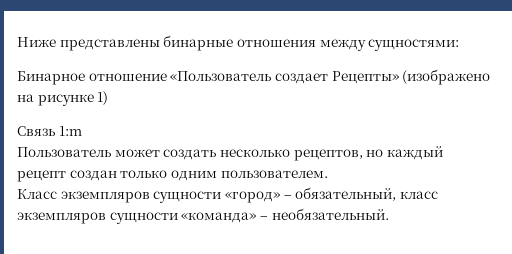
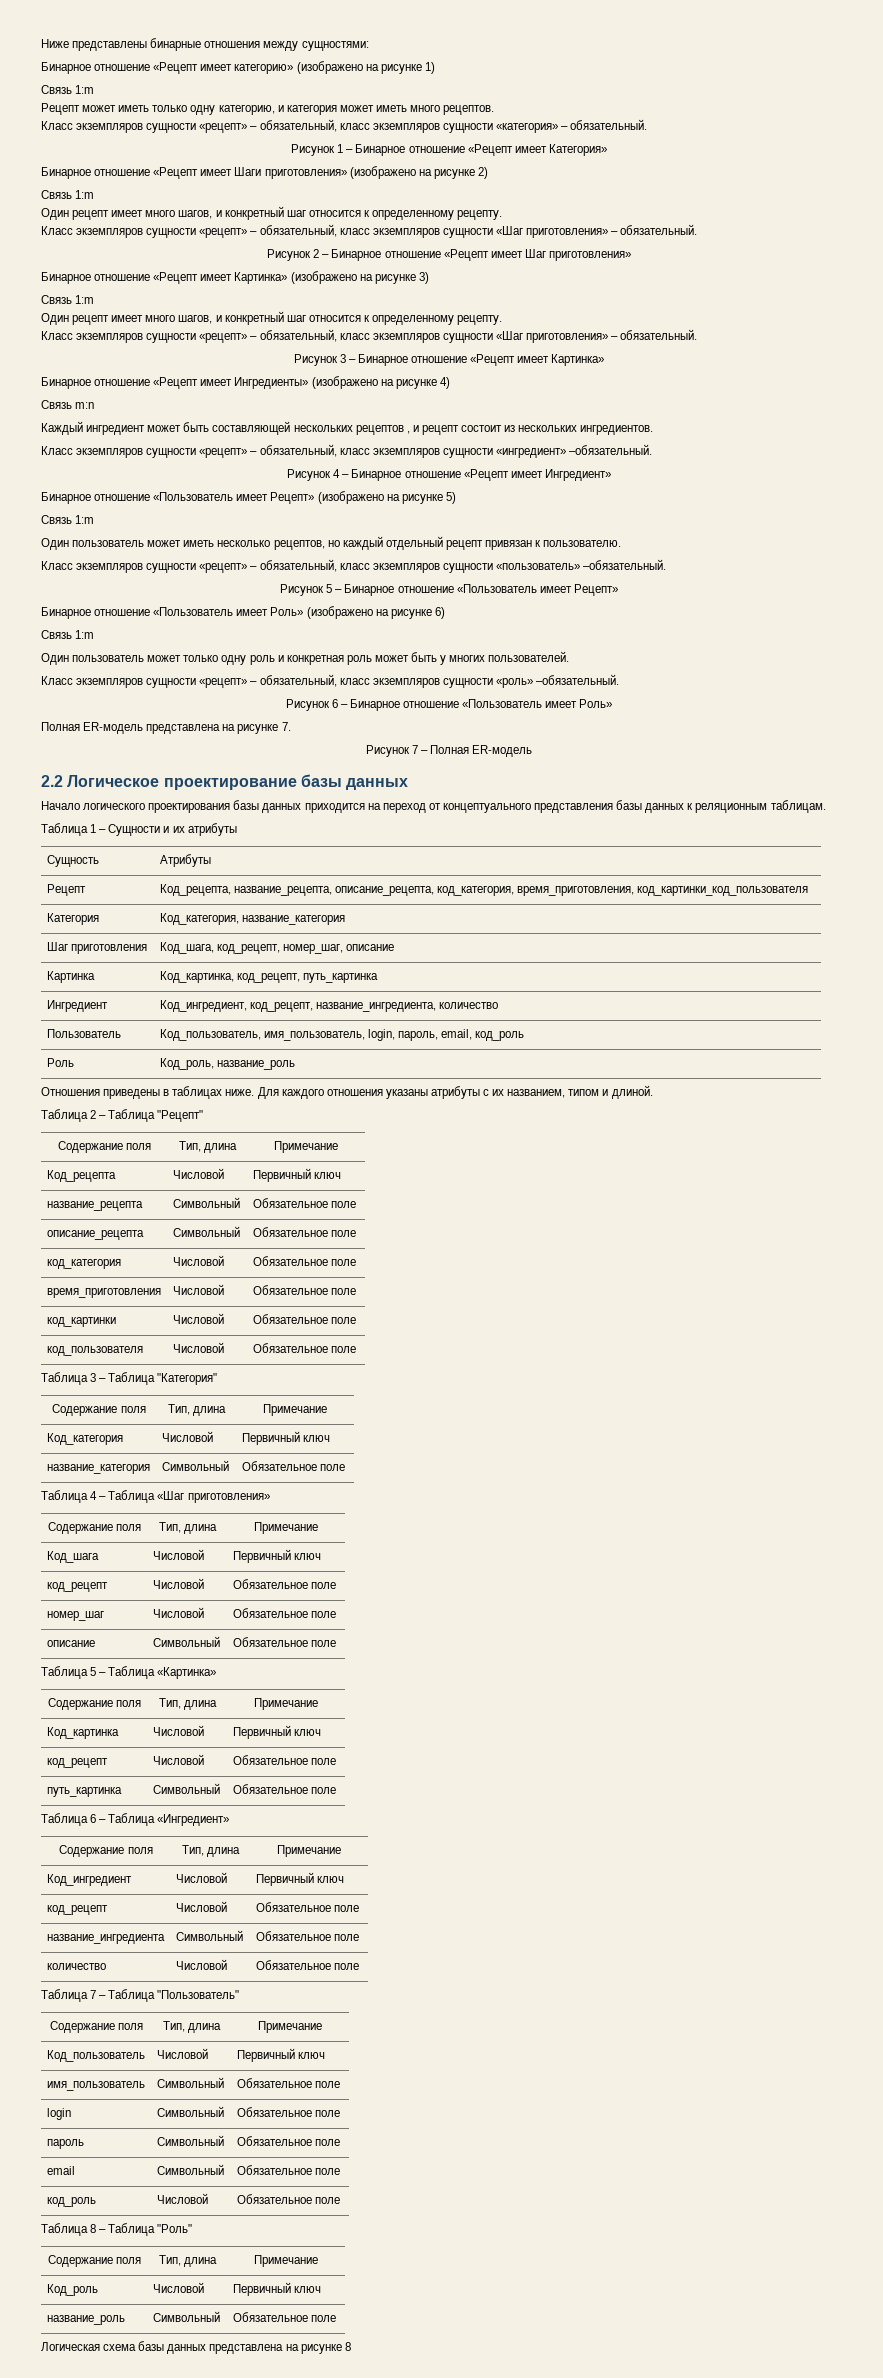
[170,71,399,84] «Пользователь создает Рецепты» -> [153,62,294,74] «Рецепт имеет категорию»
[17,146,443,161] [17,170,328,182] [17,187,438,203] [17,208,389,224] Пользователь может создать несколько рецептов, но каждый рецепт создан только одним пользователем. // Класс экземпляров сущности «город» – обязательный, класс экземпляров сущности «команда» – необязательный. -> [41,103,495,115] [41,119,648,133] [291,144,607,156] [41,166,488,179] [41,190,95,199] [41,206,503,220] [41,224,698,238] [267,249,631,261] [41,271,429,284] [41,295,95,304] [41,311,503,325] [41,329,698,343] [293,354,605,366] [41,376,450,389] [41,400,95,409] [41,421,654,435] [41,444,653,458] [287,469,611,481] [41,491,456,504] [41,515,95,524] [41,536,622,550] [41,559,667,573] [280,584,618,596] [41,606,445,619] [41,630,95,639] [41,651,570,665] [41,674,620,688] [285,699,613,711] [41,722,291,734] [365,745,533,757] [41,774,409,790] [41,800,826,813] [41,823,237,836] [46,855,99,867] [159,854,211,867] [46,884,86,896] [159,884,809,896] [46,913,99,925] [159,913,346,925] [46,942,148,954] [159,942,395,954] [46,971,95,983] [159,971,379,983] [46,1000,108,1012] [159,1000,499,1012] [46,1029,121,1038] [159,1029,525,1041] [46,1058,74,1067] [159,1058,296,1070] [41,1085,653,1099] [41,1109,204,1122] [57,1141,152,1153] [178,1141,238,1153] [274,1141,338,1153] [46,1170,116,1182] [172,1168,224,1179] [252,1168,342,1182] [46,1201,143,1211] [172,1197,240,1208] [252,1198,357,1208] [46,1230,144,1240] [172,1226,240,1237] [252,1227,357,1237] [46,1259,121,1269] [172,1255,224,1266] [252,1256,357,1266] [46,1288,161,1298] [172,1284,224,1295] [252,1285,357,1295] [46,1317,116,1327] [172,1313,224,1324] [252,1314,357,1324] [46,1346,143,1356] [172,1342,224,1353] [252,1343,357,1353] [41,1372,218,1385] [52,1404,146,1416] [167,1404,227,1416] [263,1404,327,1416] [46,1433,123,1445] [161,1431,213,1442] [241,1431,331,1445] [46,1464,150,1474] [161,1460,229,1471] [241,1461,346,1471] [41,1490,270,1503] [47,1522,142,1534] [158,1522,218,1534] [254,1522,318,1534] [46,1551,99,1563] [152,1549,204,1560] [232,1549,322,1563] [46,1582,108,1592] [152,1578,204,1589] [232,1579,337,1589] [46,1611,104,1621] [152,1607,204,1618] [232,1608,337,1618] [46,1640,95,1647] [152,1636,220,1647] [232,1637,337,1647] [41,1666,217,1679] [47,1698,142,1710] [158,1698,218,1710] [254,1698,318,1710] [46,1727,119,1739] [152,1725,204,1736] [232,1725,322,1739] [46,1758,108,1768] [152,1754,204,1765] [232,1755,337,1765] [46,1787,122,1797] [152,1783,220,1794] [232,1784,337,1794] [41,1813,230,1826] [59,1845,153,1857] [181,1845,241,1857] [277,1845,341,1857] [46,1874,132,1886] [175,1872,227,1883] [255,1872,345,1886] [46,1905,108,1915] [175,1901,227,1912] [255,1902,360,1912] [46,1934,165,1944] [175,1930,243,1941] [255,1931,360,1941] [46,1963,106,1970] [175,1959,227,1970] [255,1960,360,1970] [41,1989,240,2002] [49,2021,144,2033] [162,2021,222,2033] [258,2021,322,2033] [46,2050,145,2062] [156,2048,208,2059] [236,2048,326,2062] [46,2081,145,2091] [156,2077,224,2088] [236,2078,341,2088] [46,2108,71,2120] [156,2106,224,2117] [236,2107,341,2117] [46,2139,84,2149] [156,2135,224,2146] [236,2136,341,2146] [46,2166,75,2175] [156,2164,224,2175] [236,2165,341,2175] [46,2197,96,2207] [156,2193,208,2204] [236,2194,341,2204] [41,2223,193,2236] [47,2255,142,2267] [158,2255,218,2267] [254,2255,318,2267] [46,2284,98,2296] [152,2282,204,2293] [232,2282,322,2296] [46,2315,125,2325] [152,2311,220,2322] [232,2312,337,2322] [41,2341,351,2354] Рецепт может иметь только одну категорию, и категория может иметь много рецептов. // Класс экземпляров сущности «рецепт» – обязательный, класс экземпляров сущности «категория» – обязательный. // Рисунок 1 – Бинарное отношение «Рецепт имеет Категория» // Бинарное отношение «Рецепт имеет Шаги приготовления» (изображено на рисунке 2) // Связь 1:m // Один рецепт имеет много шагов, и конкретный шаг относится к определенному рецепту. // Класс экземпляров сущности «рецепт» – обязательный, класс экземпляров сущности «Шаг приготовления» – обязательный. // Рисунок 2 – Бинарное отношение «Рецепт имеет Шаг приготовления» // Бинарное отношение «Рецепт имеет Картинка» (изображено на рисунке 3) // Связь 1:m // Один рецепт имеет много шагов, и конкретный шаг относится к определенному рецепту. // Класс экземпляров сущности «рецепт» – обязательный, класс экземпляров сущности «Шаг приготовления» – обязательный. // Рисунок 3 – Бинарное отношение «Рецепт имеет Картинка» // Бинарное отношение «Рецепт имеет Ингредиенты» (изображено на рисунке 4) // Связь m:n // Каждый ингредиент может быть составляющей нескольких рецептов , и рецепт состоит из нескольких ингредиентов. // Класс экземпляров сущности «рецепт» – обязательный, класс экземпляров сущности «ингредиент» –обязательный. // Рисунок 4 – Бинарное отношение «Рецепт имеет Ингредиент» // Бинарное отношение «Пользователь имеет Рецепт» (изображено на рисунке 5) // Связь 1:m // Один пользователь может иметь несколько рецептов, но каждый отдельный рецепт привязан к пользователю. // Класс экземпляров сущности «рецепт» – обязательный, класс экземпляров сущности «пользователь» –обязательный. // Рисунок 5 – Бинарное отношение «Пользователь имеет Рецепт» // Бинарное отношение «Пользователь имеет Роль» (изображено на рисунке 6) // Связь 1:m // Один пользователь может только одну роль и конкретная роль может быть у многих пользователей. // Класс экземпляров сущности «рецепт» – обязательный, класс экземпляров сущности «роль» –обязательный. // Рисунок 6 – Бинарное отношение «Пользователь имеет Роль» // Полная ER-модель представлена на рисунке 7. // Рисунок 7 – Полная ER-модель // 2.2 Логическое проектирование базы данных // Начало логического проектирования базы данных приходится на переход от концептуального представления базы данных к реляционным таблицам. // Таблица 1 – Сущности и их атрибуты // Сущность | Атрибуты // Рецепт | Код_рецепта, название_рецепта, описание_рецепта, код_категория, время_приготовления, код_картинки_код_пользователя // Категория | Код_категория, название_категория // Шаг приготовления | Код_шага, код_рецепт, номер_шаг, описание // Картинка | Код_картинка, код_рецепт, путь_картинка // Ингредиент | Код_ингредиент, код_рецепт, название_ингредиента, количество // Пользователь | Код_пользователь, имя_пользователь, login, пароль, email, код_роль // Роль | Код_роль, название_роль // Отношения приведены в таблицах ниже. Для каждого отношения указаны атрибуты с их названием, типом и длиной. // Таблица 2 – Таблица "Рецепт" // Содержание поля | Тип, длина | Примечание // Код_рецепта | Числовой | Первичный ключ // название_рецепта | Символьный | Обязательное поле // описание_рецепта | Символьный | Обязательное поле // код_категория | Числовой | Обязательное поле // время_приготовления | Числовой | Обязательное поле // код_картинки | Числовой | Обязательное поле // код_пользователя | Числовой | Обязательное поле // Таблица 3 – Таблица "Категория" // Содержание поля | Тип, длина | Примечание // Код_категория | Числовой | Первичный ключ // название_категория | Символьный | Обязательное поле // Таблица 4 – Таблица «Шаг приготовления» // Содержание поля | Тип, длина | Примечание // Код_шага | Числовой | Первичный ключ // код_рецепт | Числовой | Обязательное поле // номер_шаг | Числовой | Обязательное поле // описание | Символьный | Обязательное поле // Таблица 5 – Таблица «Картинка» // Содержание поля | Тип, длина | Примечание // Код_картинка | Числовой | Первичный ключ // код_рецепт | Числовой | Обязательное поле // путь_картинка | Символьный | Обязательное поле // Таблица 6 – Таблица «Ингредиент» // Содержание поля | Тип, длина | Примечание // Код_ингредиент | Числовой | Первичный ключ // код_рецепт | Числовой | Обязательное поле // название_ингредиента | Символьный | Обязательное поле // количество | Числовой | Обязательное поле // Таблица 7 – Таблица "Пользователь" // Содержание поля | Тип, длина | Примечание // Код_пользователь | Числовой | Первичный ключ // имя_пользователь | Символьный | Обязательное поле // login | Символьный | Обязательное поле // пароль | Символьный | Обязательное поле // email | Символьный | Обязательное поле // код_роль | Числовой | Обязательное поле // Таблица 8 – Таблица "Роль" // Содержание поля | Тип, длина | Примечание // Код_роль | Числовой | Первичный ключ // название_роль | Символьный | Обязательное поле // Логическая схема базы данных представлена на рисунке 8

